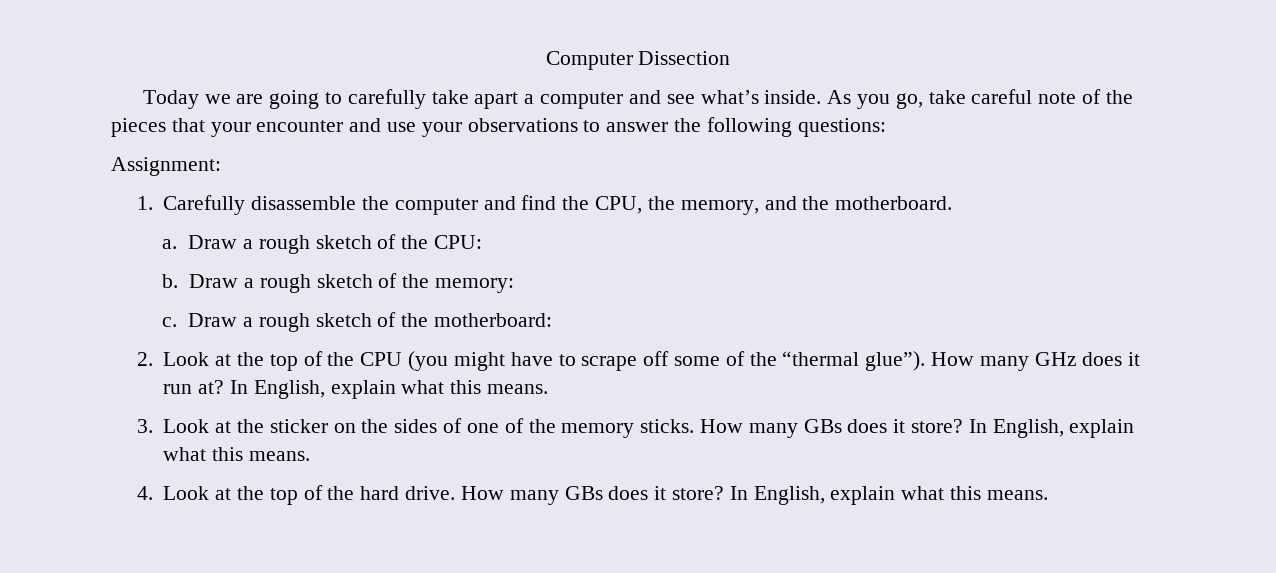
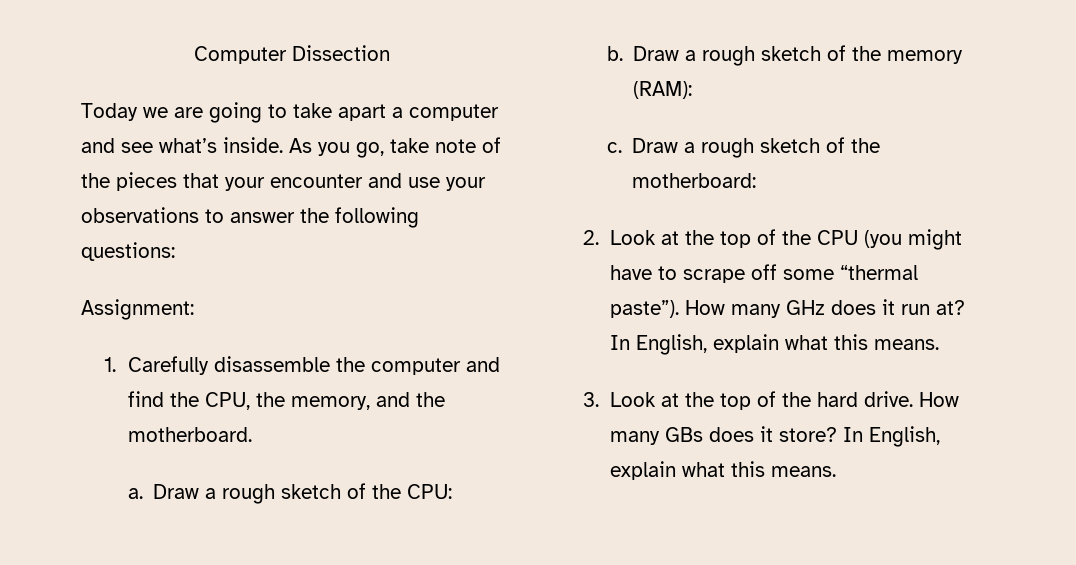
[347,89,426,109] carefully -> (287, 111) none
[971,89,1033,104] careful -> (429, 145) none
[434,278,514,293] memory: -> [887,50,964,64] [633,81,693,99] memory (RAM):
[725,351,926,371] of the “thermal glue”). -> [839,265,918,280] [609,300,679,318] “thermal paste”).
[269,418,1135,438] [163,447,311,461] [136,486,265,500] sticker on the sides of one of the memory sticks. How many GBs does it store? In English, explain what this means. // 4. Look at the -> (714, 399) none

